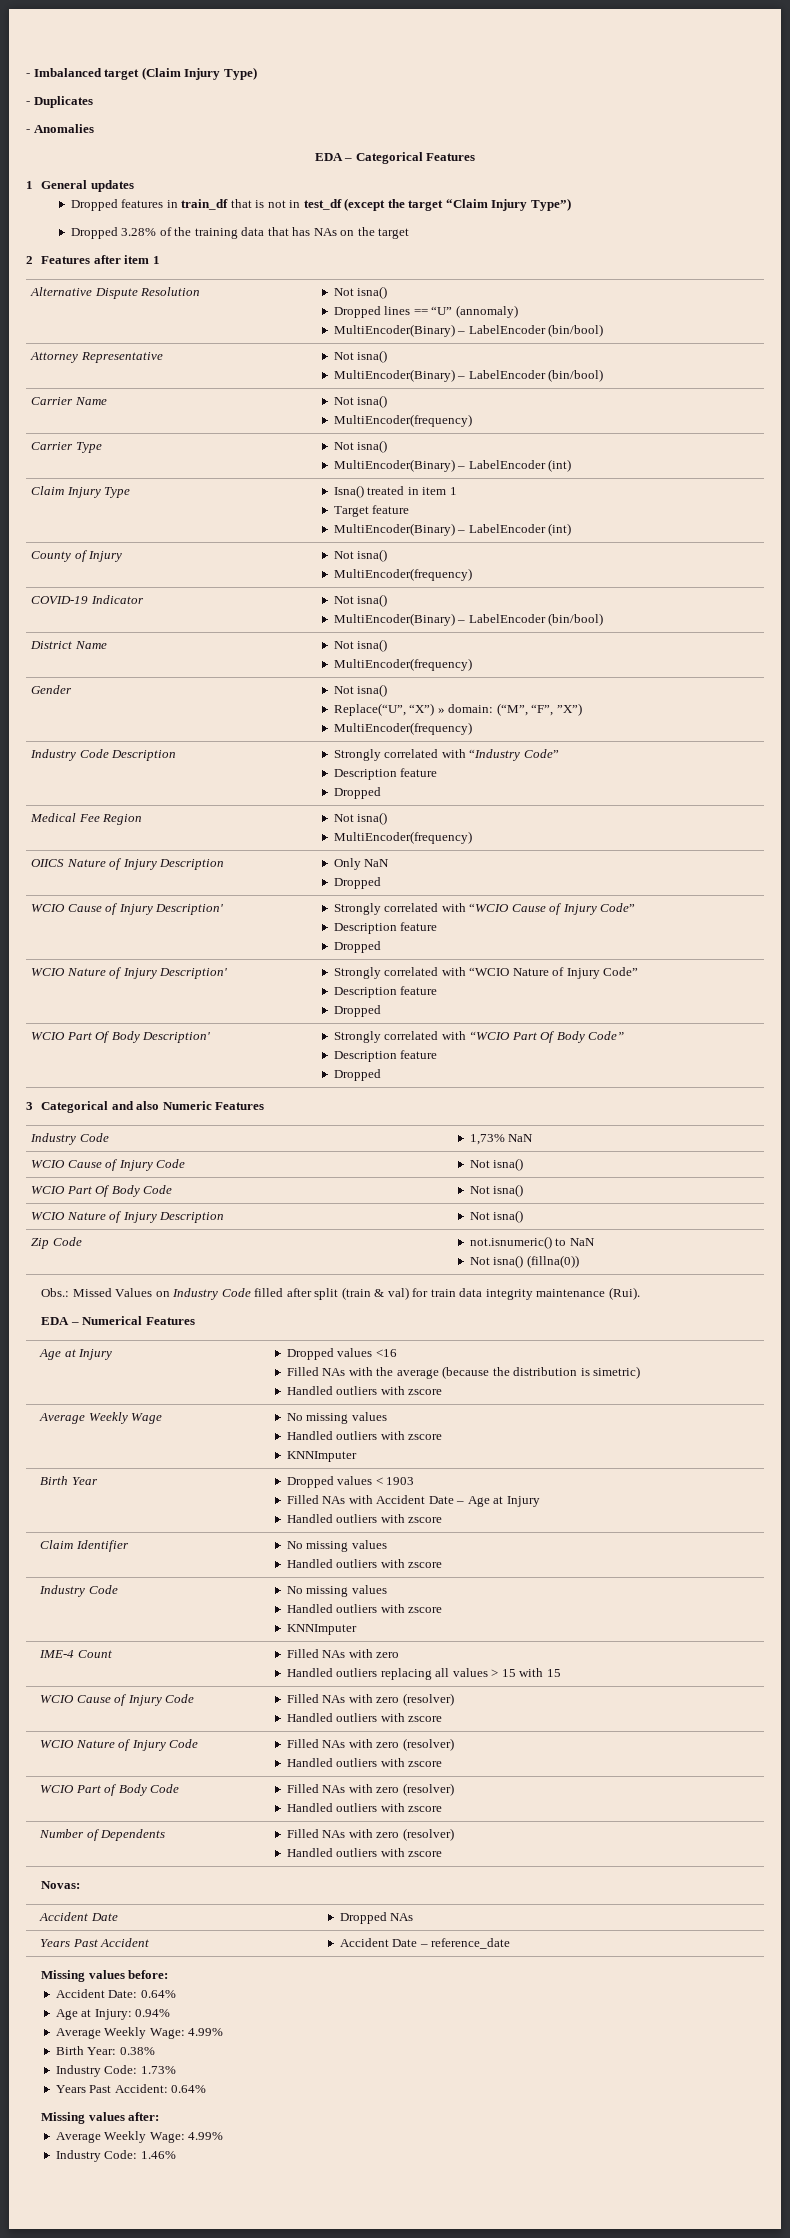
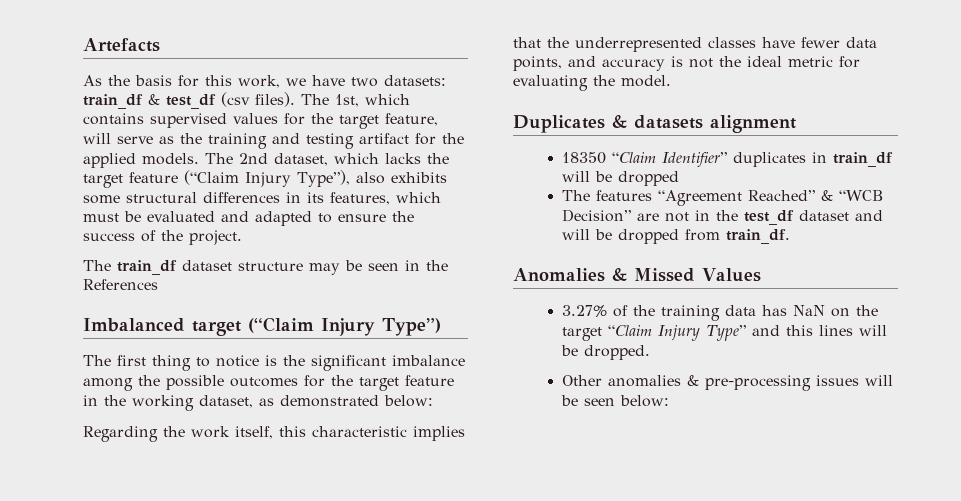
[26,67,257,80] [26,96,93,108] [26,124,94,133] [314,152,476,164] [26,180,134,192] [70,198,571,211] [70,227,410,239] [26,255,160,264] [30,287,201,299] [333,286,388,299] [333,305,518,318] [333,324,604,337] [30,352,163,363] [333,350,388,363] [333,369,604,382] [31,397,107,405] [333,395,388,408] [333,414,472,427] [31,442,102,453] [333,440,388,453] [333,459,572,472] [31,486,131,498] [333,485,457,498] [333,505,410,517] [333,523,572,536] [31,550,123,562] [333,549,388,562] [333,568,472,581] [31,595,144,604] [333,594,388,607] [333,613,604,626] [30,641,107,649] [333,639,388,652] [333,658,472,671] [31,685,73,694] [333,684,388,697] [333,703,582,716] [333,722,472,735] [30,749,177,761] [333,749,559,761] [333,768,438,780] [333,787,381,799] [30,813,143,825] [333,812,388,825] [333,831,472,844] [31,858,225,870] [333,858,390,870] [333,877,381,889] [31,903,224,915] [333,903,636,915] [333,922,438,934] [333,941,381,953] [31,967,228,979] [333,967,639,979] [333,986,438,998] [333,1005,381,1017] [31,1031,211,1043] [333,1031,625,1043] [333,1050,438,1062] [333,1069,381,1081] [26,1101,265,1113] [30,1133,109,1145] [469,1134,534,1145] [31,1159,186,1171] [469,1158,524,1171] [31,1185,173,1197] [469,1184,524,1197] [31,1211,225,1223] [469,1210,524,1223] [31,1237,82,1249] [469,1236,595,1249] [469,1255,579,1268] [41,1287,640,1300] [41,1316,195,1325] [39,1349,113,1360] [286,1348,397,1360] [286,1366,641,1379] [286,1386,443,1395] [39,1412,163,1424] [286,1412,387,1424] [286,1431,443,1440] [286,1451,357,1462] [40,1476,98,1485] [286,1476,415,1488] [286,1495,540,1507] [286,1514,443,1523] [40,1540,129,1552] [286,1540,387,1552] [286,1559,443,1568] [39,1585,118,1597] [286,1585,387,1597] [286,1604,443,1613] [286,1624,357,1635] [39,1650,112,1658] [286,1649,400,1658] [286,1668,561,1680] [40,1694,195,1706] [286,1693,454,1706] [286,1713,443,1722] [40,1739,199,1751] [286,1738,454,1751] [286,1758,443,1767] [40,1784,180,1796] [286,1783,454,1796] [286,1803,443,1812] [39,1829,166,1841] [286,1828,454,1841] [286,1848,443,1857] [41,1881,81,1889] [39,1912,118,1921] [339,1912,414,1924] [40,1938,150,1947] [339,1938,511,1949] [41,1970,169,1982] [55,1989,176,1998] [55,2009,171,2020] [55,2027,224,2039] [55,2046,155,2055] [55,2065,176,2077] [55,2084,207,2093] [41,2112,160,2124] [55,2131,224,2143] [55,2150,176,2162] - Imbalanced target (Claim Injury Type) // - Duplicates // - Anomalies // EDA – Categorical Features // 1 General updates // Dropped features in train_df that is not in test_df (except the target “Claim Injury Type”) // Dropped 3.28% of the training data that has NAs on the target // 2 Features after item 1 // Alternative Dispute Resolution | Not isna() // Dropped lines == “U” (annomaly) // MultiEncoder(Binary) – LabelEncoder (bin/bool) // Attorney Representative | Not isna() // MultiEncoder(Binary) – LabelEncoder (bin/bool) // Carrier Name | Not isna() // MultiEncoder(frequency) // Carrier Type | Not isna() // MultiEncoder(Binary) – LabelEncoder (int) // Claim Injury Type | Isna() treated in item 1 // Target feature // MultiEncoder(Binary) – LabelEncoder (int) // County of Injury | Not isna() // MultiEncoder(frequency) // COVID-19 Indicator | Not isna() // MultiEncoder(Binary) – LabelEncoder (bin/bool) // District Name | Not isna() // MultiEncoder(frequency) // Gender | Not isna() // Replace(“U”, “X”) » domain: (“M”, “F”, ”X”) // MultiEncoder(frequency) // Industry Code Description | Strongly correlated with “Industry Code” // Description feature // Dropped // Medical Fee Region | Not isna() // MultiEncoder(frequency) // OIICS Nature of Injury Description | Only NaN // Dropped // WCIO Cause of Injury Description' | Strongly correlated with “WCIO Cause of Injury Code” // Description feature // Dropped // WCIO Nature of Injury Description' | Strongly correlated with “WCIO Nature of Injury Code” // Description feature // Dropped // WCIO Part Of Body Description' | Strongly correlated with “WCIO Part Of Body Code” // Description feature // Dropped // 3 Categorical and also Numeric Features // Industry Code | 1,73% NaN // WCIO Cause of Injury Code | Not isna() // WCIO Part Of Body Code | Not isna() // WCIO Nature of Injury Description | Not isna() // Zip Code | not.isnumeric() to NaN // Not isna() (fillna(0)) // Obs.: Missed Values on Industry Code filled after split (train & val) for train data integrity maintenance (Rui). // EDA – Numerical Features // Age at Injury | Dropped values <16 // Filled NAs with the average (because the distribution is simetric) // Handled outliers with zscore // Average Weekly Wage | No missing values // Handled outliers with zscore // KNNImputer // Birth Year | Dropped values < 1903 // Filled NAs with Accident Date – Age at Injury // Handled outliers with zscore // Claim Identifier | No missing values // Handled outliers with zscore // Industry Code | No missing values // Handled outliers with zscore // KNNImputer // IME-4 Count | Filled NAs with zero // Handled outliers replacing all values > 15 with 15 // WCIO Cause of Injury Code | Filled NAs with zero (resolver) // Handled outliers with zscore // WCIO Nature of Injury Code | Filled NAs with zero (resolver) // Handled outliers with zscore // WCIO Part of Body Code | Filled NAs with zero (resolver) // Handled outliers with zscore // Number of Dependents | Filled NAs with zero (resolver) // Handled outliers with zscore // Novas: // Accident Date | Dropped NAs // Years Past Accident | Accident Date – reference_date // Missing values before: // Accident Date: 0.64% // Age at Injury: 0.94% // Average Weekly Wage: 4.99% // Birth Year: 0.38% // Industry Code: 1.73% // Years Past Accident: 0.64% // Missing values after: // Average Weekly Wage: 4.99% // Industry Code: 1.46% -> [83,38,160,52] [83,75,446,88] [83,92,410,109] [83,113,438,129] [83,133,464,149] [83,153,449,168] [83,170,447,188] [83,192,441,205] [83,211,414,226] [83,230,242,245] [83,260,448,275] [83,279,158,290] [83,317,441,336] [83,355,465,371] [83,375,454,391] [83,395,433,411] [83,426,465,442] [513,37,877,52] [513,56,860,71] [513,75,671,91] [513,115,796,133] [562,152,894,167] [562,171,680,186] [562,190,884,206] [562,209,884,225] [562,229,791,244] [513,268,761,282] [562,305,879,321] [562,325,888,341] [561,345,651,360] [562,375,894,391] [561,395,670,407] Artefacts // As the basis for this work, we have two datasets: train_df & test_df (csv files). The 1st, which contains supervised values for the target feature, will serve as the training and testing artifact for the applied models. The 2nd dataset, which lacks the target feature (“Claim Injury Type”), also exhibits some structural differences in its features, which must be evaluated and adapted to ensure the success of the project. // The train_df dataset structure may be seen in the References // Imbalanced target (“Claim Injury Type”) // The first thing to notice is the significant imbalance among the possible outcomes for the target feature in the working dataset, as demonstrated below: // Regarding the work itself, this characteristic implies that the underrepresented classes have fewer data points, and accuracy is not the ideal metric for evaluating the model. // Duplicates & datasets alignment // 18350 “Claim Identifier” duplicates in train_df will be dropped // The features “Agreement Reached” & “WCB Decision” are not in the test_df dataset and will be dropped from train_df. // Anomalies & Missed Values // 3.27% of the training data has NaN on the target “Claim Injury Type” and this lines will be dropped. // Other anomalies & pre-processing issues will be seen below:

